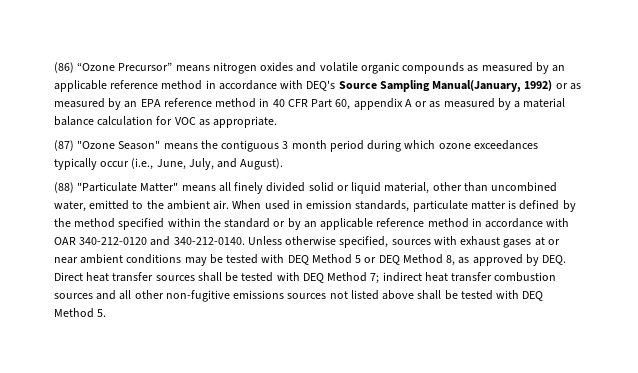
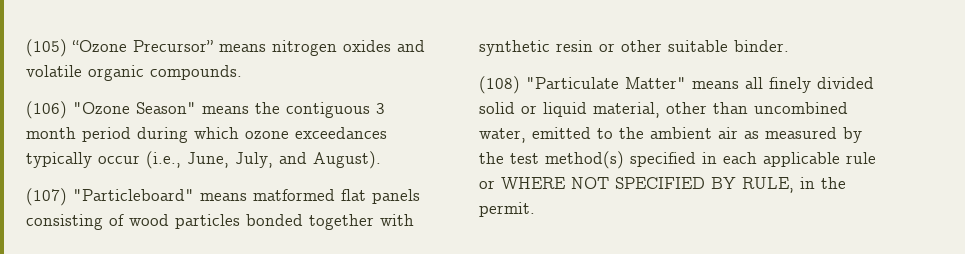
[54,62,74,73] (86) -> [26,39,67,57] (105)
[402,62,566,74] [54,80,581,92] [54,98,566,110] [54,116,278,128] [54,140,74,151] compounds as measured by an applicable reference method in accordance with DEQ's Source Sampling Manual(January, 1992) or as measured by an EPA reference method in 40 CFR Part 60, appendix A or as measured by a material balance calculation for VOC as appropriate. // (87) -> [150,65,242,80] [26,101,67,119] compounds. // (106)
[54,182,74,193] (88) -> [26,188,420,206] [26,214,414,230] [479,40,789,56] [479,76,520,94] (107) "Particleboard" means matformed flat panels consisting of wood particles bonded together with synthetic resin or other suitable binder. // (108)
[213,200,576,212] [54,218,570,230] [54,236,560,248] [54,254,567,266] [54,272,557,284] [54,290,544,302] [54,308,107,318] air. When used in emission standards, particulate matter is defined by the method specified within the standard or by an applicable reference method in accordance with OAR 340-212-0120 and 340-212-0140. Unless otherwise specified, sources with exhaust gases at or near ambient conditions may be tested with DEQ Method 5 or DEQ Method 8, as approved by DEQ. Direct heat transfer sources shall be tested with DEQ Method 7; indirect heat transfer combustion sources and all other non-fugitive emissions sources not listed above shall be tested with DEQ Method 5. -> [718,127,862,143] [479,151,876,169] [479,177,846,193] [479,202,535,217] air as measured by the test method(s) specified in each applicable rule or WHERE NOT SPECIFIED BY RULE, in the permit.

